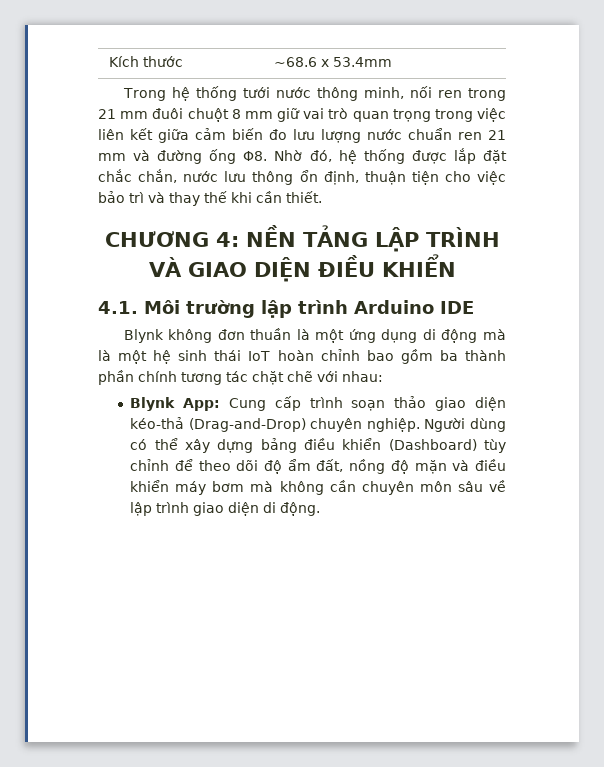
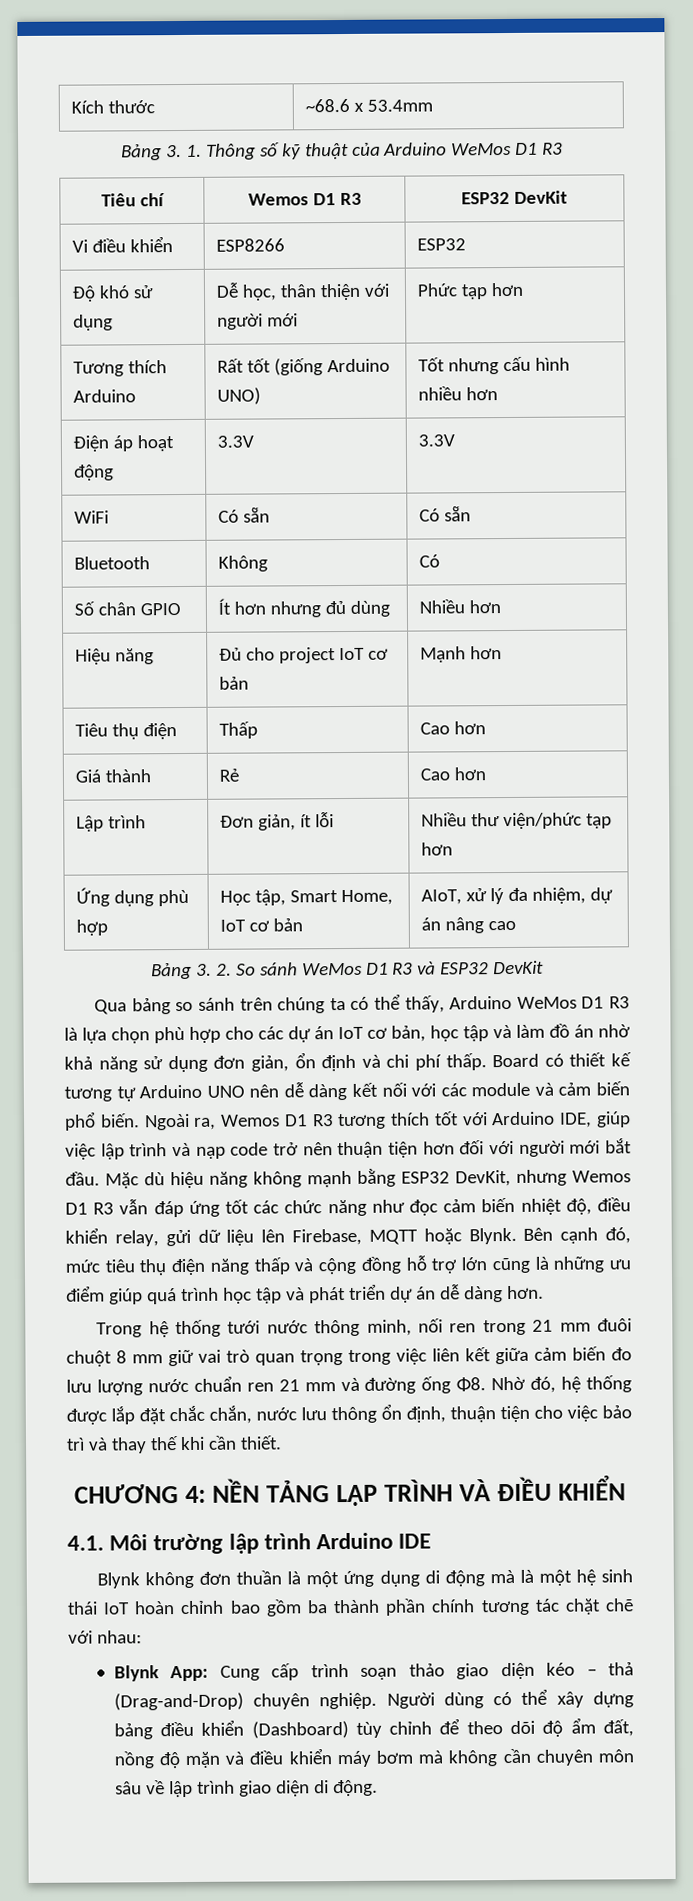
(392, 62) none -> [120,142,564,161] [100,193,165,207] [247,192,362,206] [461,190,568,205] [72,236,174,253] [216,238,286,252] [417,238,467,251] [72,285,155,302] [73,314,114,331] [216,282,391,301] [217,313,299,330] [417,282,525,300] [73,360,168,377] [73,389,137,403] [217,358,391,376] [217,387,262,405] [418,356,571,375] [418,386,499,401] [73,435,175,452] [74,464,115,481] [217,435,255,448] [418,434,456,447] [74,510,110,524] [218,506,271,523] [419,505,472,522] [74,556,151,570] [218,555,269,572] [419,554,441,568] [74,601,182,616] [218,598,391,618] [419,599,502,614] [75,648,155,665] [219,647,389,664] [219,676,250,690] [420,646,503,663] [75,723,178,740] [219,721,259,739] [420,721,487,735] [75,769,152,783] [219,768,240,782] [420,767,487,781] [76,815,147,832] [220,812,335,831] [421,812,613,830] [421,842,454,856] [76,887,190,907] [76,919,109,936] [220,889,394,906] [220,918,304,932] [421,887,614,905] [421,917,517,934] [150,960,545,980] [94,993,630,1015] [64,1023,630,1044] [64,1052,633,1073] [64,1081,630,1102] [64,1111,631,1131] [65,1138,633,1160] [65,1168,631,1189] [65,1197,631,1218] [65,1227,631,1247] [65,1255,632,1276] [66,1283,544,1305] // Bảng 3. 1. Thông số kỹ thuật của Arduino WeMos D1 R3 // Tiêu chí | Wemos D1 R3 | ESP32 DevKit // Vi điều khiển | ESP8266 | ESP32 // Độ khó sử dụng | Dễ học, thân thiện với người mới | Phức tạp hơn // Tương thích Arduino | Rất tốt (giống Arduino UNO) | Tốt nhưng cấu hình nhiều hơn // Điện áp hoạt động | 3.3V | 3.3V // WiFi | Có sẵn | Có sẵn // Bluetooth | Không | Có // Số chân GPIO | Ít hơn nhưng đủ dùng | Nhiều hơn // Hiệu năng | Đủ cho project IoT cơ bản | Mạnh hơn // Tiêu thụ điện | Thấp | Cao hơn // Giá thành | Rẻ | Cao hơn // Lập trình | Đơn giản, ít lỗi | Nhiều thư viện/phức tạp hơn // Ứng dụng phù hợp | Học tập, Smart Home, IoT cơ bản | AIoT, xử lý đa nhiệm, dự án nâng cao // Bảng 3. 2. So sánh WeMos D1 R3 và ESP32 DevKit // Qua bảng so sánh trên chúng ta có thể thấy, Arduino WeMos D1 R3 là lựa chọn phù hợp cho các dự án IoT cơ bản, học tập và làm đồ án nhờ khả năng sử dụng đơn giản, ổn định và chi phí thấp. Board có thiết kế tương tự Arduino UNO nên dễ dàng kết nối với các module và cảm biến phổ biến. Ngoài ra, Wemos D1 R3 tương thích tốt với Arduino IDE, giúp việc lập trình và nạp code trở nên thuận tiện hơn đối với người mới bắt đầu. Mặc dù hiệu năng không mạnh bằng ESP32 DevKit, nhưng Wemos D1 R3 vẫn đáp ứng tốt các chức năng như đọc cảm biến nhiệt độ, điều khiển relay, gửi dữ liệu lên Firebase, MQTT hoặc Blynk. Bên cạnh đó, mức tiêu thụ điện năng thấp và cộng đồng hỗ trợ lớn cũng là những ưu điểm giúp quá trình học tập và phát triển dự án dễ dàng hơn.
[187,257,311,282] GIAO DIỆN -> (492, 1490) none
[130,417,185,429] kéo-thả -> [546,1662,634,1676] kéo – thả

